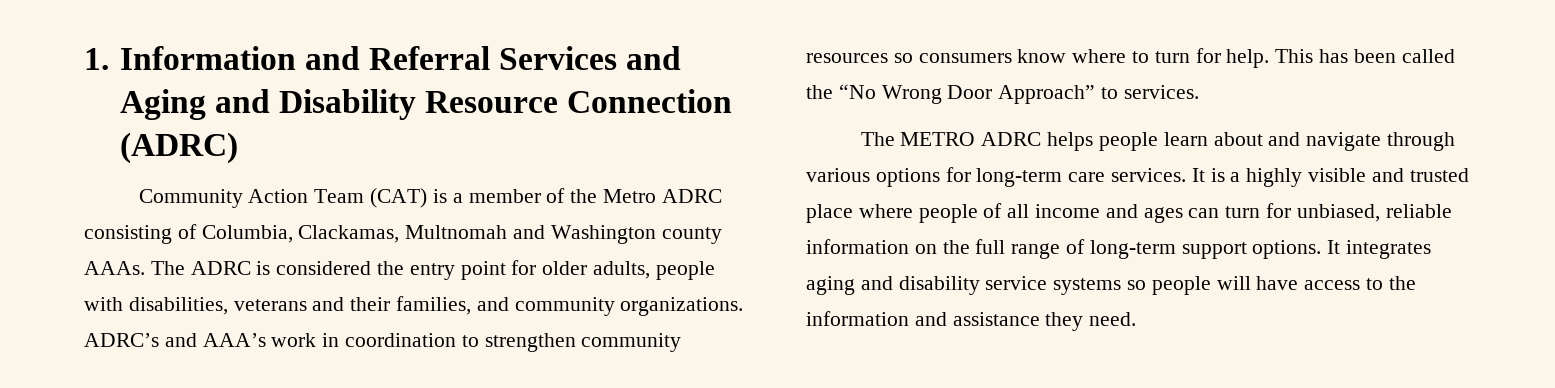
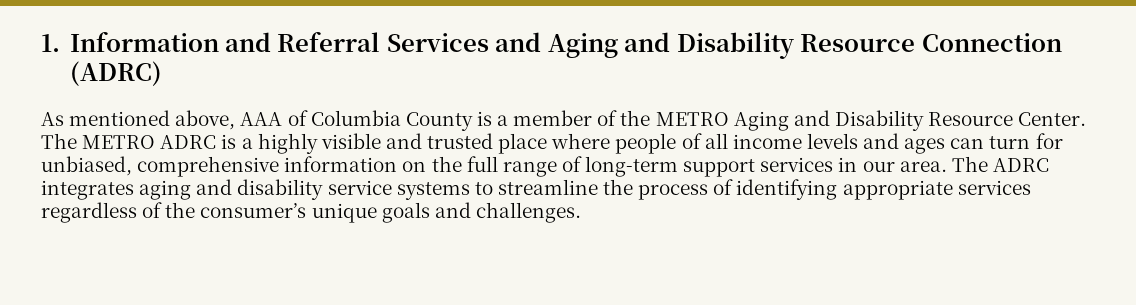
[138,188,428,208] Community Action Team (CAT) -> [41,110,473,131] As mentioned above, AAA of Columbia County
[602,189,722,203] [84,224,722,244] [84,260,715,280] [84,296,744,316] [84,333,682,352] [806,48,1455,68] [806,84,1199,104] [860,132,1455,151] [806,167,1205,187] Metro ADRC consisting of Columbia, Clackamas, Multnomah and Washington county AAAs. The ADRC is considered the entry point for older adults, people with disabilities, veterans and their families, and community organizations. ADRC’s and AAA’s work in coordination to strengthen community resources so consumers know where to turn for help. This has been called the “No Wrong Door Approach” to services. // The METRO ADRC helps people learn about and navigate through various options for long-term care services. It -> [655,110,1087,131] [41,133,217,149] METRO Aging and Disability Resource Center. The METRO ADRC
(1101, 211) none -> [806,133,858,149] levels
[1385,204,1452,218] reliable -> [137,156,280,177] comprehensive
[1252,240,1341,259] options. It -> [760,156,1049,172] services in our area. The ADRC
[1127,276,1416,295] [806,311,1137,331] so people will have access to the information and assistance they need. -> [474,179,1031,200] [41,202,581,223] to streamline the process of identifying appropriate services regardless of the consumer’s unique goals and challenges.

